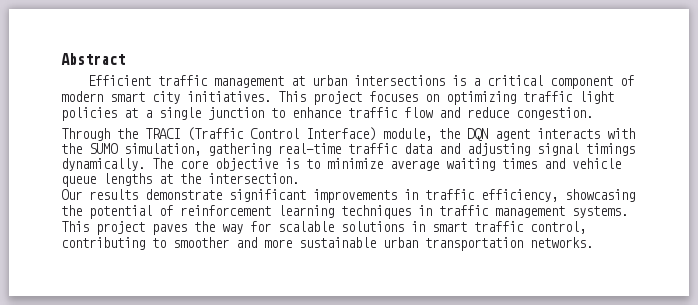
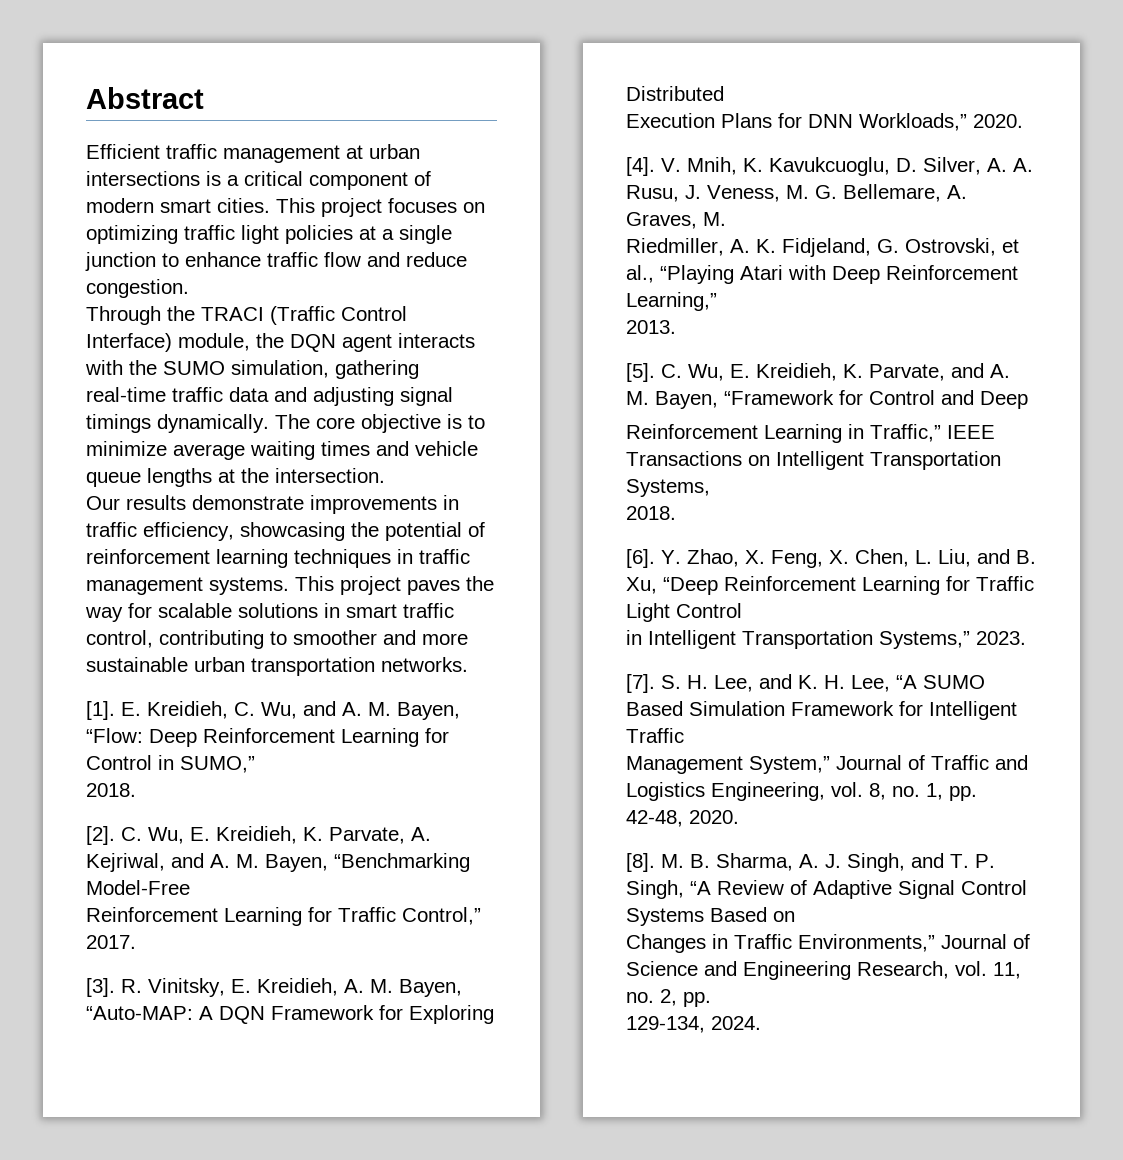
[152,91,271,104] city initiatives. -> [217,198,270,213] cities.
[229,189,306,202] significant -> (304, 502) none
(593, 242) none -> [86,701,460,720] [86,728,449,747] [86,755,255,773] [86,783,136,797] [86,826,431,845] [86,853,470,872] [86,880,190,895] [86,907,481,926] [86,935,136,949] [86,978,462,997] [86,1005,494,1024] [626,86,724,101] [626,113,1023,131] [626,157,1033,176] [626,184,967,202] [626,212,726,229] [626,238,1019,257] [626,265,1018,284] [626,292,717,311] [626,320,676,334] [626,363,1010,382] [626,390,1028,409] [626,424,995,443] [626,451,1001,470] [626,479,710,497] [626,506,676,520] [626,549,1036,568] [626,576,1034,595] [626,603,742,622] [626,630,1026,649] [626,674,985,693] [626,701,1017,720] [626,728,684,743] [626,755,1028,774] [626,782,977,801] [626,810,739,827] [626,853,995,872] [626,880,1027,899] [626,907,795,926] [626,934,1030,953] [626,961,1021,980] [626,989,711,1007] [626,1016,761,1033] // [1]. E. Kreidieh, C. Wu, and A. M. Bayen, “Flow: Deep Reinforcement Learning for Control in SUMO,” // 2018. // [2]. C. Wu, E. Kreidieh, K. Parvate, A. Kejriwal, and A. M. Bayen, “Benchmarking Model-Free // Reinforcement Learning for Traffic Control,” 2017. // [3]. R. Vinitsky, E. Kreidieh, A. M. Bayen, “Auto-MAP: A DQN Framework for Exploring Distributed // Execution Plans for DNN Workloads,” 2020. // [4]. V. Mnih, K. Kavukcuoglu, D. Silver, A. A. Rusu, J. Veness, M. G. Bellemare, A. Graves, M. // Riedmiller, A. K. Fidjeland, G. Ostrovski, et al., “Playing Atari with Deep Reinforcement Learning,” // 2013. // [5]. C. Wu, E. Kreidieh, K. Parvate, and A. M. Bayen, “Framework for Control and Deep // Reinforcement Learning in Traffic,” IEEE Transactions on Intelligent Transportation Systems, // 2018. // [6]. Y. Zhao, X. Feng, X. Chen, L. Liu, and B. Xu, “Deep Reinforcement Learning for Traffic Light Control // in Intelligent Transportation Systems,” 2023. // [7]. S. H. Lee, and K. H. Lee, “A SUMO Based Simulation Framework for Intelligent Traffic // Management System,” Journal of Traffic and Logistics Engineering, vol. 8, no. 1, pp. 42-48, 2020. // [8]. M. B. Sharma, A. J. Singh, and T. P. Singh, “A Review of Adaptive Signal Control Systems Based on // Changes in Traffic Environments,” Journal of Science and Engineering Research, vol. 11, no. 2, pp. // 129-134, 2024.

